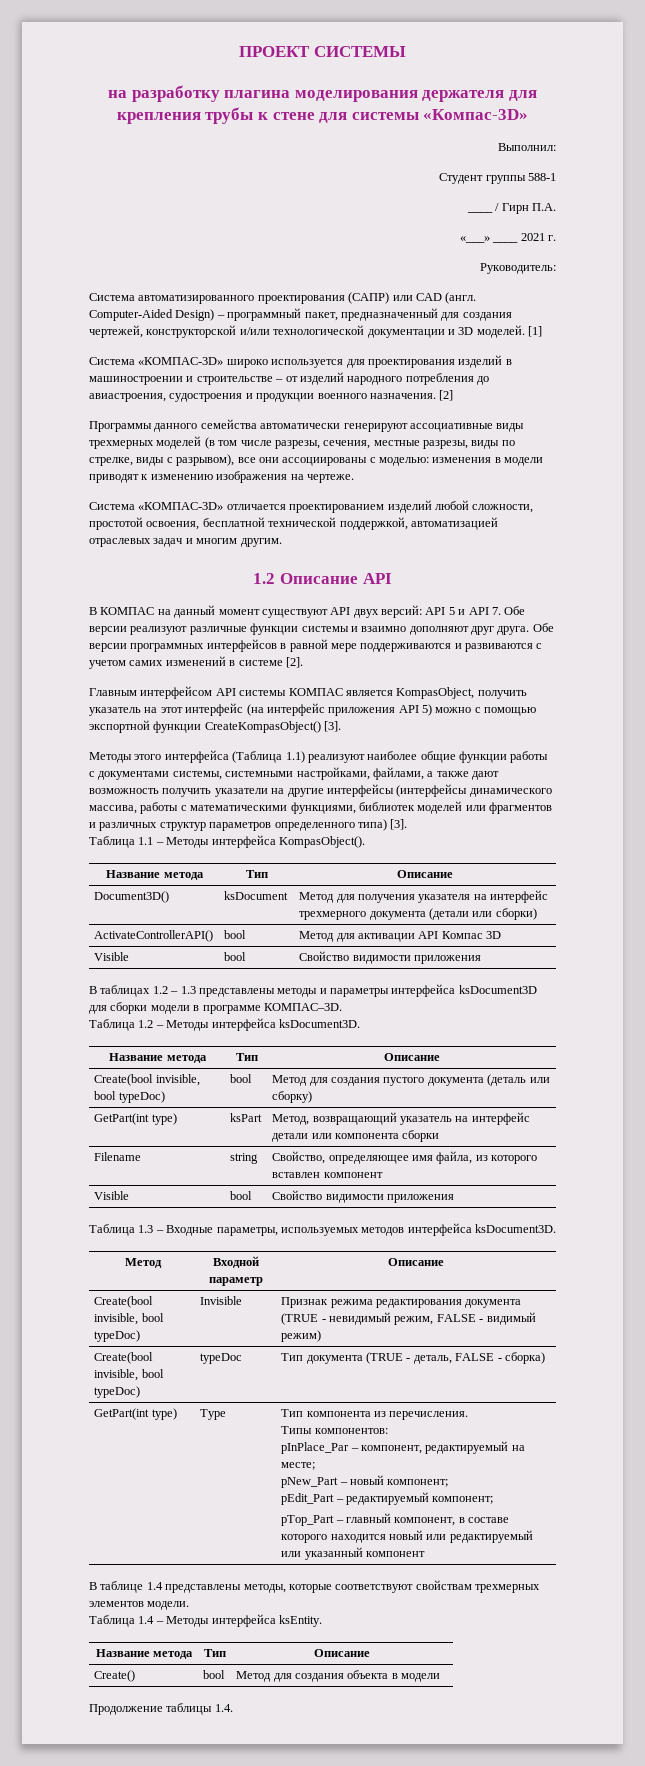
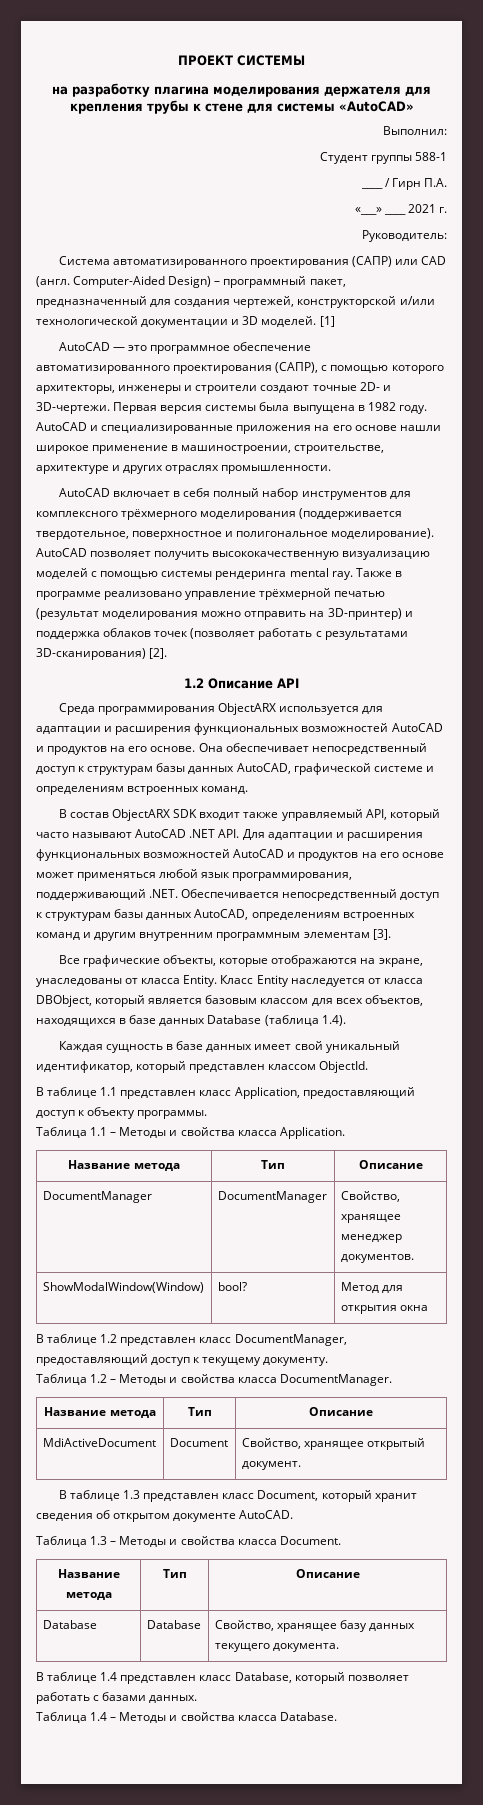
[423,109,529,120] «Компас-3D» -> [338,101,414,112] «AutoCAD»
[89,355,512,368] [89,372,489,385] [89,390,454,402] [89,419,525,432] [89,436,515,449] [89,454,544,466] [89,471,354,483] [89,500,534,513] [89,517,498,530] [89,538,282,547] [253,573,392,584] [89,605,526,618] [89,623,554,635] [89,639,543,652] [89,656,303,669] [89,686,527,699] [89,703,537,716] [89,720,342,733] [89,750,549,763] [89,767,499,780] [89,784,552,797] [89,801,552,814] [89,819,408,831] Система «КОМПАС-3D» широко используется для проектирования изделий в машиностроении и строительстве – от изделий народного потребления до авиастроения, судостроения и продукции военного назначения. [2] // Программы данного семейства автоматически генерируют ассоциативные виды трехмерных моделей (в том числе разрезы, сечения, местные разрезы, виды по стрелке, виды с разрывом), все они ассоциированы с моделью: изменения в модели приводят к изменению изображения на чертеже. // Система «КОМПАС-3D» отличается проектированием изделий любой сложности, простотой освоения, бесплатной технической поддержкой, автоматизацией отраслевых задач и многим другим. // 1.2 Описание API // В КОМПАС на данный момент существуют API двух версий: API 5 и API 7. Обе версии реализуют различные функции системы и взаимно дополняют друг друга. Обе версии программных интерфейсов в равной мере поддерживаются и развиваются с учетом самих изменений в системе [2]. // Главным интерфейсом API системы КОМПАС является KompasObject, получить указатель на этот интерфейс (на интерфейс приложения API 5) можно с помощью экспортной функции CreateKompasObject() [3]. // Методы этого интерфейса (Таблица 1.1) реализуют наиболее общие функции работы с документами системы, системными настройками, файлами, а также дают возможность получить указатели на другие интерфейсы (интерфейсы динамического массива, работы с математическими функциями, библиотек моделей или фрагментов и различных структур параметров определенного типа) [3]. -> [58,342,312,354] [36,362,444,374] [36,382,391,394] [36,402,427,414] [36,422,441,434] [36,445,385,454] [36,465,332,474] [58,488,411,500] [36,508,403,520] [36,528,435,540] [36,548,431,560] [36,568,402,580] [36,588,386,600] [36,608,413,620] [36,628,408,640] [36,648,168,660] [184,678,299,689] [58,703,384,715] [36,723,443,735] [36,743,427,755] [36,763,434,775] [36,786,249,795] [58,809,440,821] [36,829,423,841] [36,849,444,861] [36,869,353,881] [36,889,440,901] [36,909,415,921] [36,929,391,941] [58,955,423,967] [36,975,423,987] [36,995,423,1007] [36,1015,346,1026] [58,1041,400,1053] [36,1061,369,1073] [36,1087,415,1099] [36,1107,208,1119] AutoCAD — это программное обеспечение автоматизированного проектирования (САПР), с помощью которого архитекторы, инженеры и строители создают точные 2D- и 3D-чертежи. Первая версия системы была выпущена в 1982 году. AutoCAD и специализированные приложения на его основе нашли широкое применение в машиностроении, строительстве, архитектуре и других отраслях промышленности. // AutoCAD включает в себя полный набор инструментов для комплексного трёхмерного моделирования (поддерживается твердотельное, поверхностное и полигональное моделирование). AutoCAD позволяет получить высококачественную визуализацию моделей с помощью системы рендеринга mental ray. Также в программе реализовано управление трёхмерной печатью (результат моделирования можно отправить на 3D-принтер) и поддержка облаков точек (позволяет работать с результатами 3D-сканирования) [2]. // 1.2 Описание API // Среда программирования ObjectARX используется для адаптации и расширения функциональных возможностей AutoCAD и продуктов на его основе. Она обеспечивает непосредственный доступ к структурам базы данных AutoCAD, графической системе и определениям встроенных команд. // В состав ObjectARX SDK входит также управляемый API, который часто называют AutoCAD .NET API. Для адаптации и расширения функциональных возможностей AutoCAD и продуктов на его основе может применяться любой язык программирования, поддерживающий .NET. Обеспечивается непосредственный доступ к структурам базы данных AutoCAD, определениям встроенных команд и другим внутренним программным элементам [3]. // Все графические объекты, которые отображаются на экране, унаследованы от класса Entity. Класс Entity наследуется от класса DBObject, который является базовым классом для всех объектов, находящихся в базе данных Database (таблица 1.4). // Каждая сущность в базе данных имеет свой уникальный идентификатор, который представлен классом ObjectId. // В таблице 1.1 представлен класс Application, предоставляющий доступ к объекту программы.
[211,835,365,848] [106,870,204,880] [246,870,268,878] [396,870,453,878] [94,891,170,903] [224,891,289,900] [299,890,549,903] [299,908,537,920] [94,930,214,942] [224,930,247,939] [299,931,502,942] [94,952,130,961] [224,952,247,961] [299,951,482,964] [89,984,537,997] [89,1002,342,1014] интерфейса KompasObject(). // Название метода | Тип | Описание // Document3D() | ksDocument | Метод для получения указателя на интерфейс трехмерного документа (детали или сборки) // ActivateControllerAPI() | bool | Метод для активации API Компас 3D // Visible | bool | Свойство видимости приложения // В таблицах 1.2 – 1.3 представлены методы и параметры интерфейса ksDocument3D для сборки модели в программе КОМПАС–3D. -> [169,1127,345,1139] [68,1160,180,1171] [261,1160,285,1169] [358,1160,423,1169] [42,1191,152,1203] [217,1191,327,1203] [340,1191,400,1202] [340,1214,401,1223] [340,1234,402,1243] [340,1254,414,1263] [42,1282,204,1293] [217,1282,247,1291] [340,1282,403,1293] [340,1305,428,1314] [36,1334,347,1346] [36,1354,329,1366] и свойства класса Application. // Название метода | Тип | Описание // DocumentManager | DocumentManager | Свойство, хранящее менеджер документов. // ShowModalWindow(Window) | bool? | Метод для открытия окна // В таблице 1.2 представлен класс DocumentManager, предоставляющий доступ к текущему документу.
[211,1018,360,1031] [109,1053,207,1063] [235,1053,258,1061] [383,1053,440,1061] [94,1074,200,1086] [94,1091,165,1103] [230,1074,253,1083] [272,1074,550,1086] [272,1091,313,1103] [94,1113,177,1125] [230,1113,263,1122] [272,1112,530,1125] [272,1130,440,1142] [94,1152,142,1161] [230,1153,259,1164] [272,1151,538,1164] [272,1172,383,1178] [94,1191,130,1200] [230,1191,253,1200] [272,1190,455,1203] [89,1223,556,1236] [124,1258,162,1268] [213,1256,259,1268] [209,1277,263,1286] [387,1258,444,1266] [94,1296,154,1308] [94,1313,164,1325] [94,1330,141,1342] [200,1296,243,1305] [281,1297,522,1308] [281,1312,536,1325] [281,1330,322,1342] [94,1352,154,1364] [94,1369,164,1381] [94,1386,141,1398] [200,1353,243,1364] [281,1352,545,1364] [94,1408,177,1420] [200,1409,227,1420] [281,1409,469,1420] [281,1426,388,1434] [281,1441,525,1454] [281,1462,316,1470] [281,1475,449,1488] [281,1492,494,1505] [281,1513,510,1526] [281,1530,533,1543] [281,1547,426,1560] [89,1580,540,1593] [89,1601,190,1610] [89,1614,322,1627] [95,1649,194,1659] [204,1649,226,1657] [314,1649,370,1657] [94,1670,136,1682] [203,1670,226,1679] [236,1670,441,1682] [89,1703,233,1715] интерфейса ksDocument3D. // Название метода | Тип | Описание // Create(bool invisible, bool typeDoc) | bool | Метод для создания пустого документа (деталь или сборку) // GetPart(int type) | ksPart | Метод, возвращающий указатель на интерфейс детали или компонента сборки // Filename | string | Свойство, определяющее имя файла, из которого вставлен компонент // Visible | bool | Свойство видимости приложения // Таблица 1.3 – Входные параметры, используемых методов интерфейса ksDocument3D. // Метод | Входной параметр | Описание // Create(bool invisible, bool typeDoc) | Invisible | Признак режима редактирования документа (TRUE - невидимый режим, FALSE - видимый режим) // Create(bool invisible, bool typeDoc) | typeDoc | Тип документа (TRUE - деталь, FALSE - сборка) // GetPart(int type) | Type | Тип компонента из перечисления. // Типы компонентов: // pInPlace_Par – компонент, редактируемый на месте; // pNew_Part – новый компонент; // pEdit_Part – редактируемый компонент; // pTop_Part – главный компонент, в составе которого находится новый или редактируемый или указанный компонент // В таблице 1.4 представлены методы, которые соответствуют свойствам трехмерных элементов модели. // Таблица 1.4 – Методы интерфейса ksEntity. // Название метода | Тип | Описание // Create() | bool | Метод для создания объекта в модели // Продолжение таблицы 1.4. -> [169,1374,392,1386] [44,1407,156,1418] [187,1407,212,1416] [309,1407,373,1416] [42,1438,156,1447] [169,1438,228,1447] [241,1438,425,1450] [241,1461,301,1470] [58,1490,417,1502] [36,1510,294,1522] [36,1536,341,1547] [57,1569,120,1578] [65,1592,112,1600] [162,1569,187,1578] [295,1569,360,1578] [42,1620,97,1629] [146,1620,201,1629] [214,1620,415,1632] [214,1643,339,1652] [36,1672,409,1684] [36,1692,198,1704] [36,1712,337,1723] и свойства класса DocumentManager. // Название метода | Тип | Описание // MdiActiveDocument | Document | Свойство, хранящее открытый документ. // В таблице 1.3 представлен класс Document, который хранит сведения об открытом документе AutoCAD. // Таблица 1.3 – Методы и свойства класса Document. // Название метода | Тип | Описание // Database | Database | Свойство, хранящее базу данных текущего документа. // В таблице 1.4 представлен класс Database, который позволяет работать с базами данных. // Таблица 1.4 – Методы и свойства класса Database.

